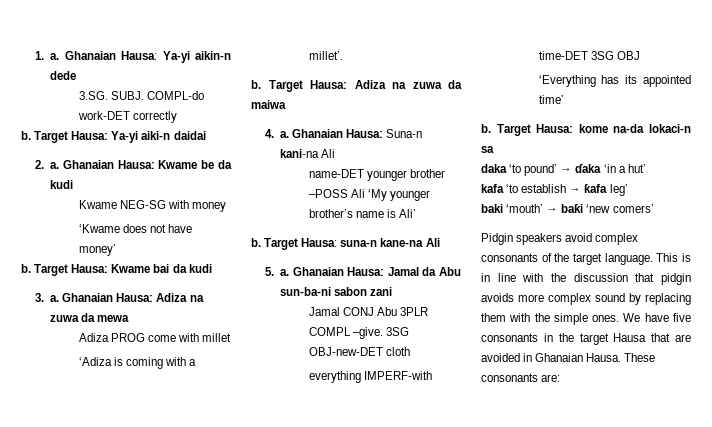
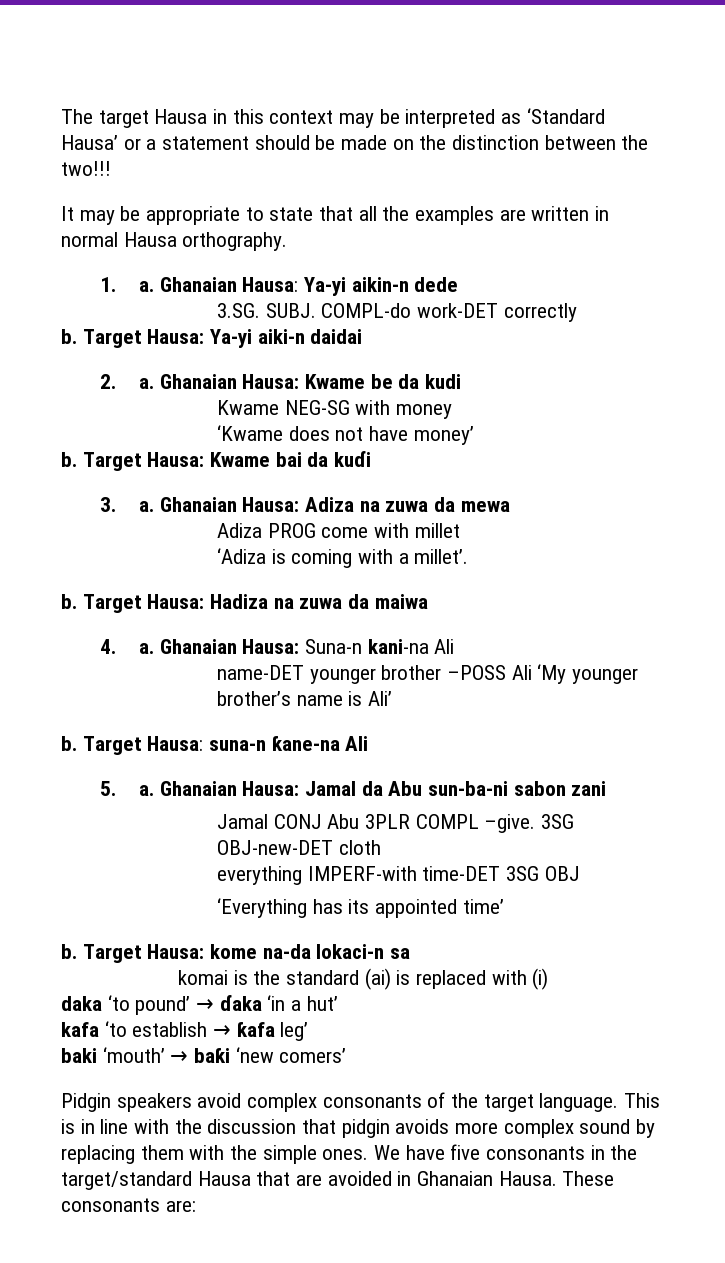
(35, 55) none -> [61,108,605,128] [61,135,649,150] [61,161,111,176] [61,206,610,225] [61,232,288,251] The target Hausa in this context may be interpreted as ‘Standard Hausa’ or a statement should be made on the distinction between the two!!! // It may be appropriate to state that all the examples are written in normal Hausa orthography. //
[188,264,212,273] kudi -> [334,451,372,467] kuɗi
[354,80,386,89] Adiza -> [210,594,269,609] Hadiza
[380,238,424,247] kane-na -> [271,736,340,751] ƙane-na
(494, 149) none -> [177,968,549,990] // komai is the standard (ai) is replaced with (i)
[579,333,609,345] target -> [61,1171,192,1190] target/standard

